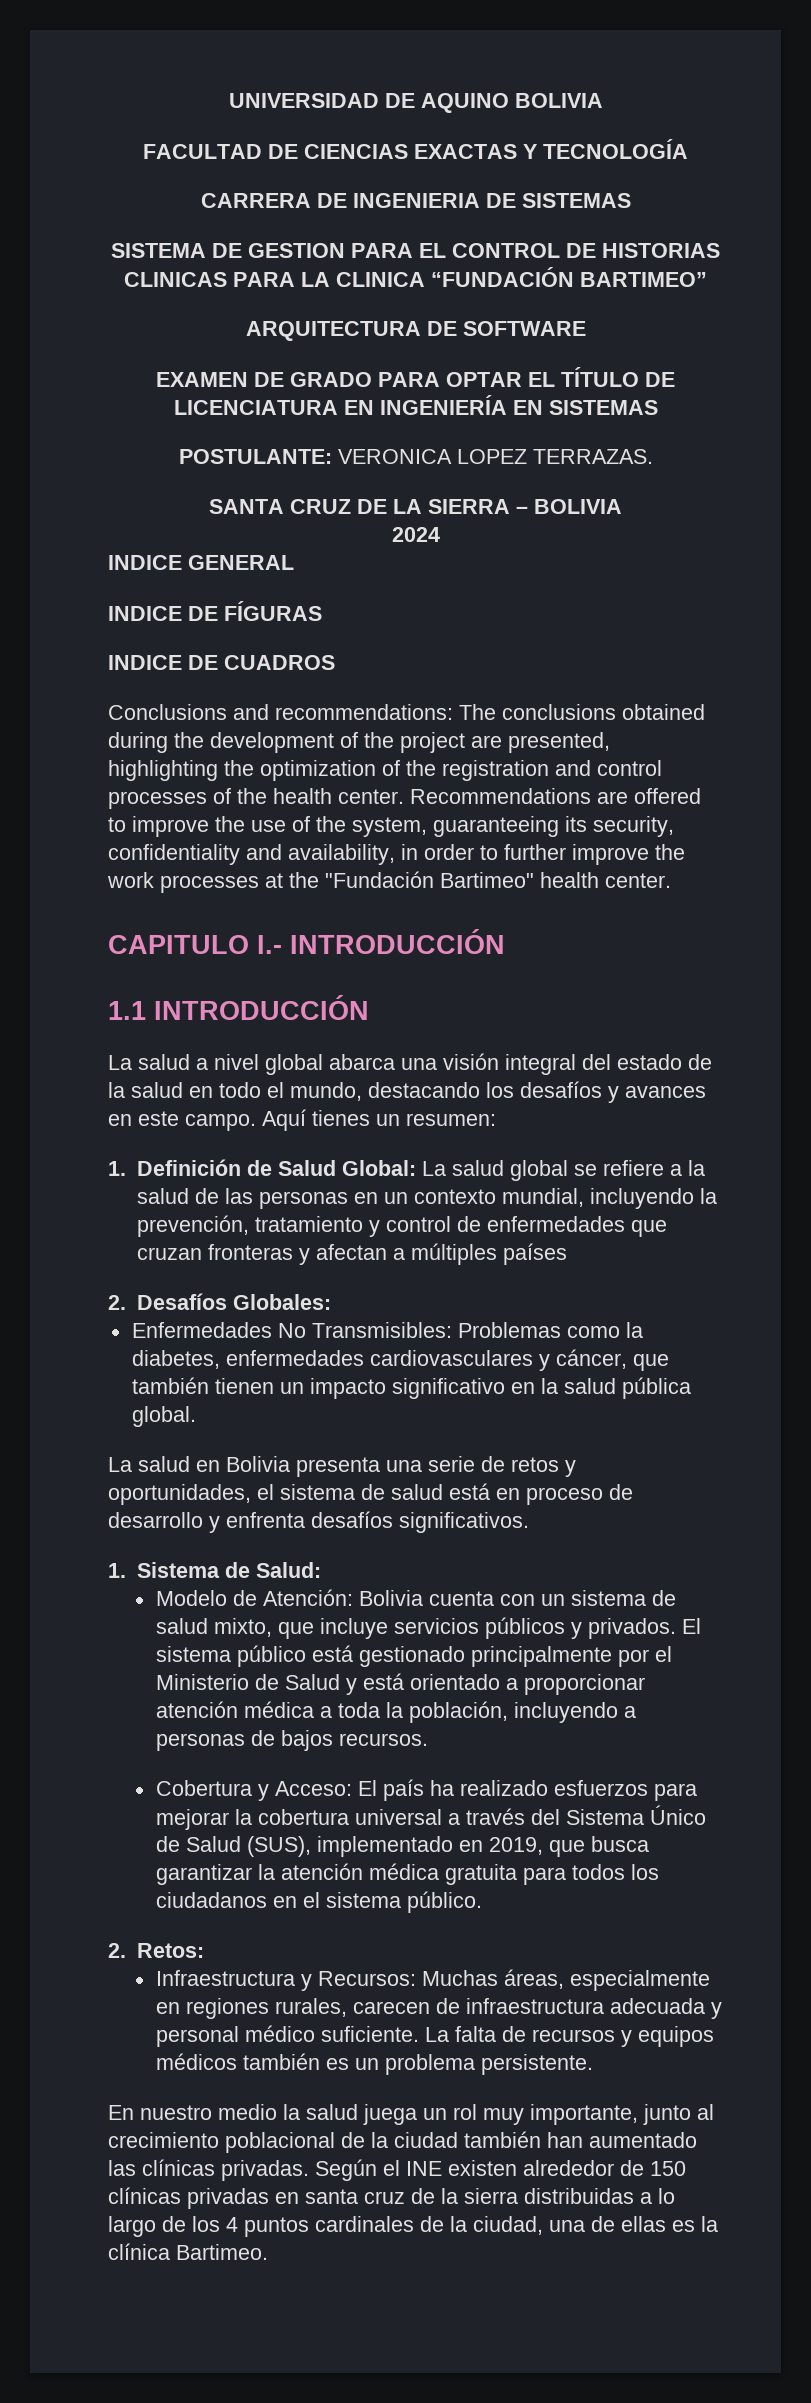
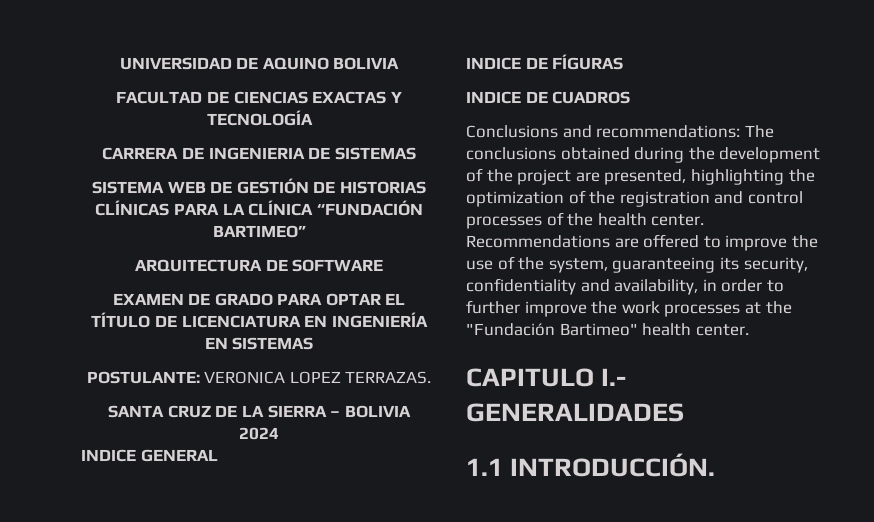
[212,243,560,258] DE GESTION PARA EL CONTROL -> [167,178,309,194] WEB DE GESTIÓN
[124,272,227,287] CLINICAS -> [95,200,170,216] CLÍNICAS
[336,272,425,287] CLINICA -> [248,200,314,216] CLÍNICA
[290,929,505,954] INTRODUCCIÓN -> [466,403,684,422] GENERALIDADES
[154,995,369,1020] [108,1053,712,1075] [108,1081,706,1103] [108,1109,496,1131] [108,1159,705,1181] [136,1188,717,1209] [136,1215,667,1237] [136,1243,567,1265] [108,1293,331,1310] [131,1322,643,1338] [131,1349,669,1371] [131,1377,691,1399] [131,1406,196,1427] [108,1456,576,1477] [108,1483,633,1505] [108,1511,529,1533] [108,1562,321,1578] [155,1589,676,1606] [155,1617,701,1639] [155,1645,672,1667] [155,1673,645,1695] [155,1701,636,1723] [155,1730,428,1751] [155,1779,697,1801] [155,1805,706,1830] [155,1836,649,1857] [155,1863,659,1885] [155,1891,482,1913] [108,1943,204,1958] [155,1969,710,1991] [155,1998,722,2019] [155,2025,714,2047] [155,2053,593,2075] [108,2104,714,2125] [108,2131,697,2153] [108,2159,686,2181] [108,2187,675,2209] [108,2216,718,2237] [108,2243,268,2260] INTRODUCCIÓN // La salud a nivel global abarca una visión integral del estado de la salud en todo el mundo, destacando los desafíos y avances en este campo. Aquí tienes un resumen: // 1. Definición de Salud Global: La salud global se refiere a la salud de las personas en un contexto mundial, incluyendo la prevención, tratamiento y control de enfermedades que cruzan fronteras y afectan a múltiples países // 2. Desafíos Globales: // Enfermedades No Transmisibles: Problemas como la diabetes, enfermedades cardiovasculares y cáncer, que también tienen un impacto significativo en la salud pública global. // La salud en Bolivia presenta una serie de retos y oportunidades, el sistema de salud está en proceso de desarrollo y enfrenta desafíos significativos. // 1. Sistema de Salud: // Modelo de Atención: Bolivia cuenta con un sistema de salud mixto, que incluye servicios públicos y privados. El sistema público está gestionado principalmente por el Ministerio de Salud y está orientado a proporcionar atención médica a toda la población, incluyendo a personas de bajos recursos. // Cobertura y Acceso: El país ha realizado esfuerzos para mejorar la cobertura universal a través del Sistema Único de Salud (SUS), implementado en 2019, que busca garantizar la atención médica gratuita para todos los ciudadanos en el sistema público. // 2. Retos: // Infraestructura y Recursos: Muchas áreas, especialmente en regiones rurales, carecen de infraestructura adecuada y personal médico suficiente. La falta de recursos y equipos médicos también es un problema persistente. // En nuestro medio la salud juega un rol muy importante, junto al crecimiento poblacional de la ciudad también han aumentado las clínicas privadas. Según el INE existen alrededor de 150 clínicas privadas en santa cruz de la sierra distribuidas a lo largo de los 4 puntos cardinales de la ciudad, una de ellas es la clínica Bartimeo. -> [510,453,716,477] INTRODUCCIÓN.

